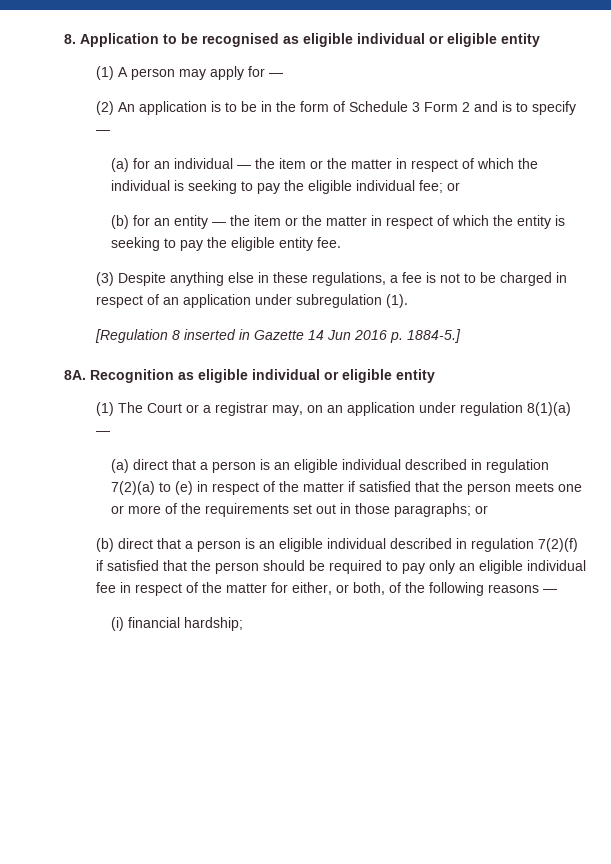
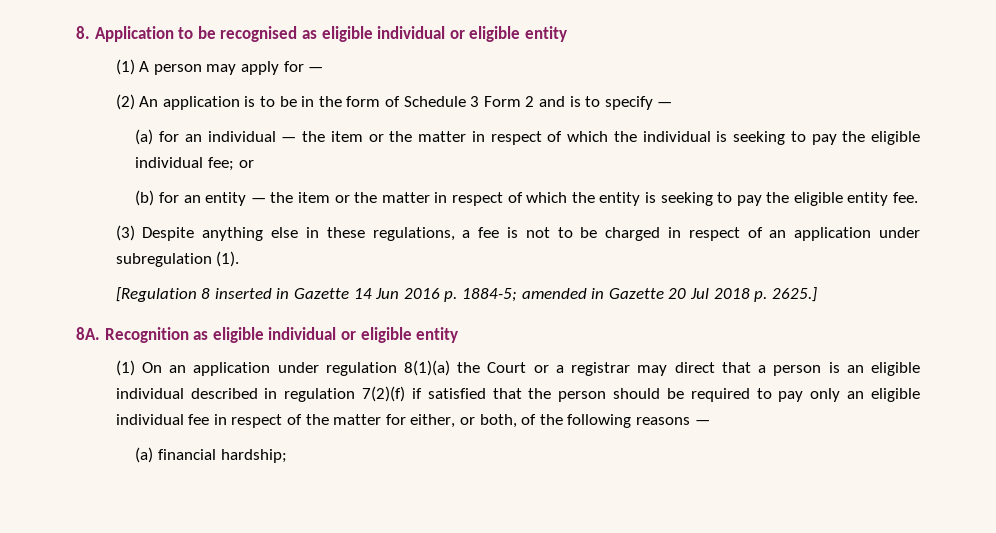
[406,329,461,343] 1884-5.] -> [461,287,817,302] 1884-5; amended in Gazette 20 Jul 2018 p. 2625.]
[117,402,323,416] The Court or a registrar may, on -> [141,362,162,373] On
[95,431,110,435] [111,459,550,473] [111,481,583,495] [111,503,489,517] [95,538,114,552] — // (a) direct that a person is an eligible individual described in regulation 7(2)(a) to (e) in respect of the matter if satisfied that the person meets one or more of the requirements set out in those paragraphs; or // (b) -> [457,362,668,376] the Court or a registrar may
[111,617,125,631] (i) -> [135,447,154,463] (a)

